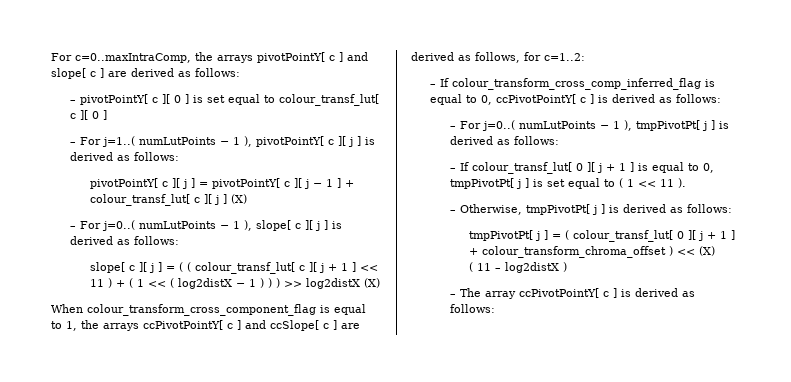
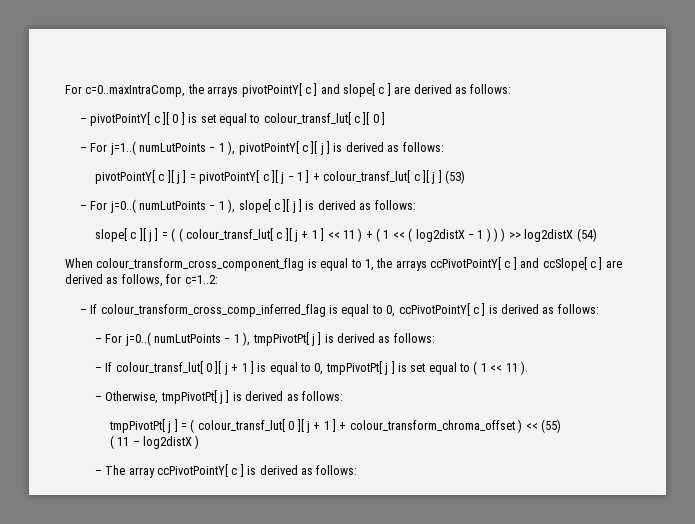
[230,194,247,204] (X) -> [445,170,466,184] (53)
[363,278,380,288] (X) -> [576,228,597,242] (54)
[699,246,716,256] (X) -> [540,419,561,433] (55)

